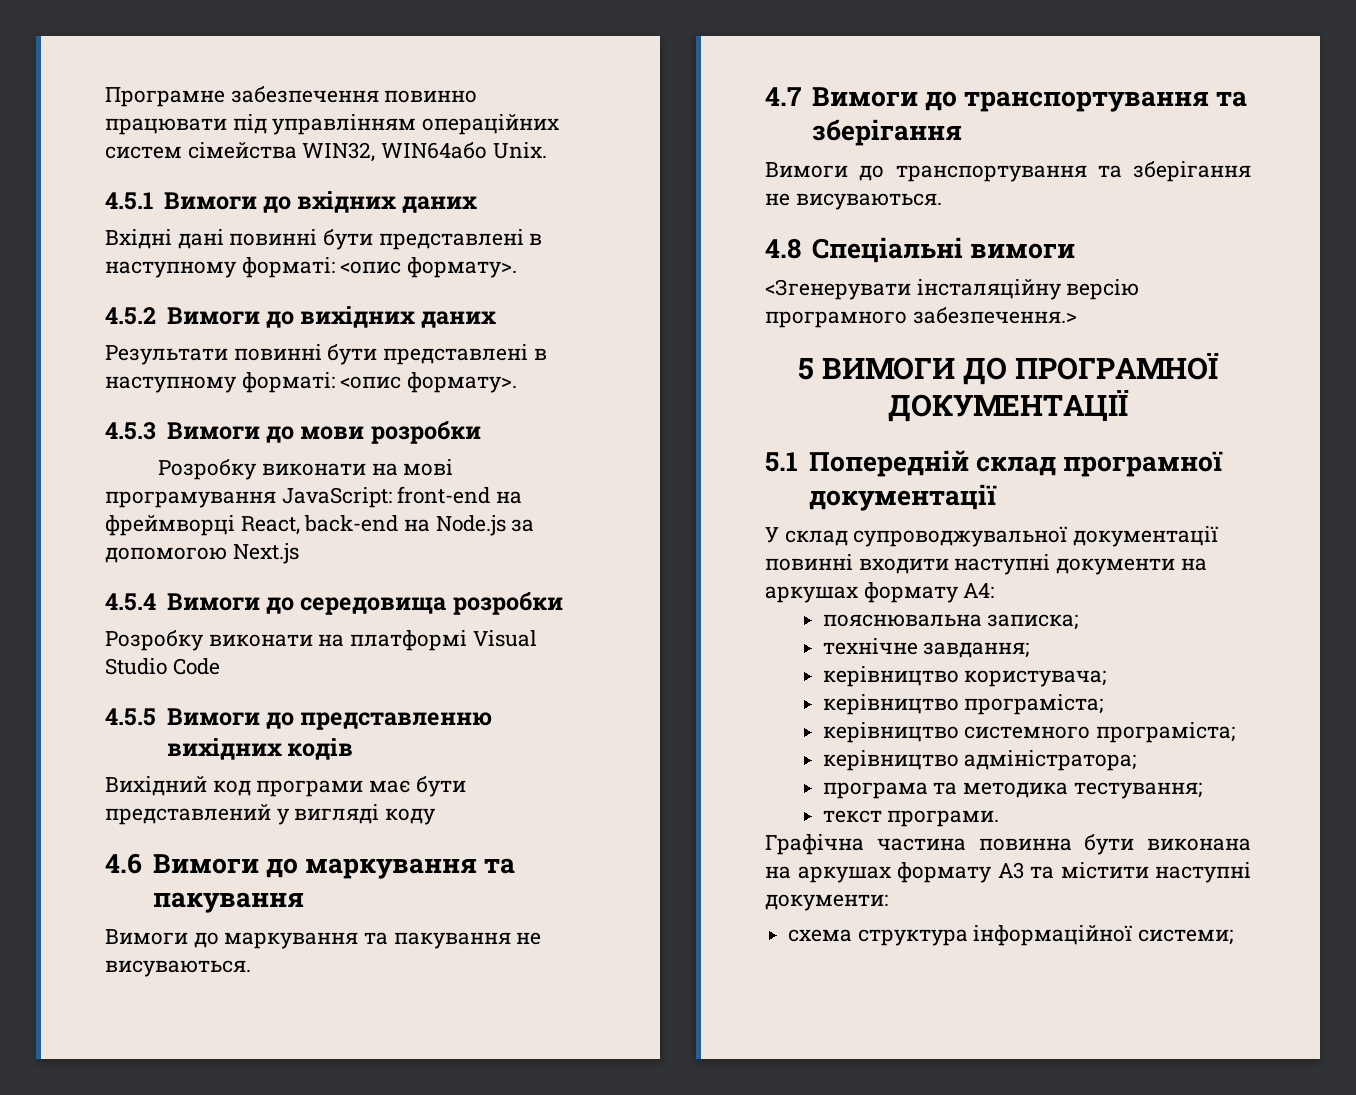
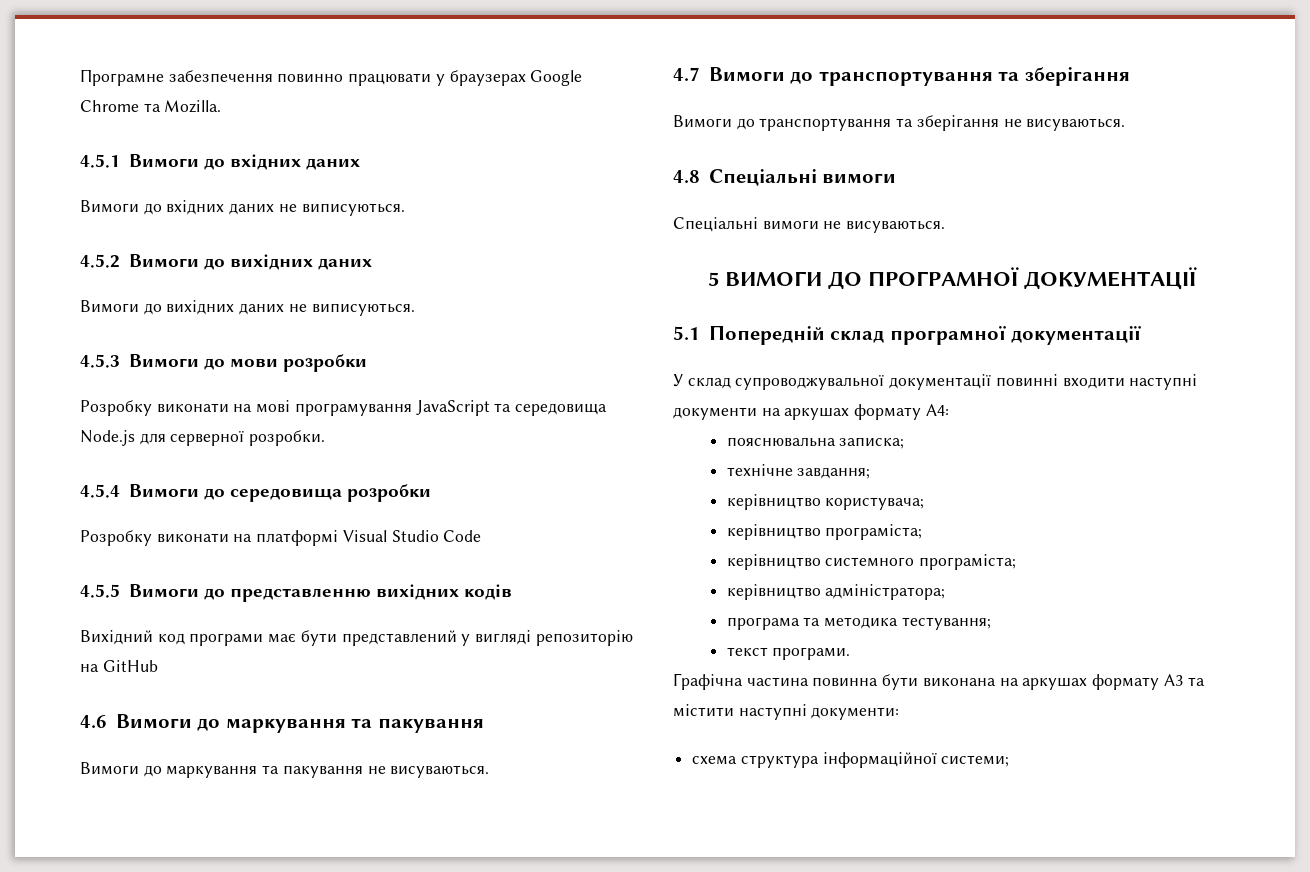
[232,114,560,135] [105,142,547,162] під управлінням операційних систем сімейства WIN32, WIN64або Unix. -> [435,70,583,86] [80,100,222,113] у браузерах Google Chrome та Mozilla.
[105,229,543,250] [105,257,518,278] Вхідні дані повинні бути представлені в наступному форматі: <опис формату>. -> [80,200,405,216] Вимоги до вхідних даних не виписуються.
[105,344,547,365] [105,372,518,393] Результати повинні бути представлені в наступному форматі: <опис формату>. -> [80,300,415,316] Вимоги до вихідних даних не виписуються.
[281,486,523,508] [105,515,535,536] [105,543,299,564] JavaScript: front-end на фреймворці React, back-end на Node.js за допомогою Next.js -> [415,400,608,416] [80,430,326,446] JavaScript та середовища Node.js для серверної розробки.
[385,808,437,825] коду -> [535,630,633,646] [80,660,158,672] репозиторію на GitHub
[765,279,1140,300] [765,307,1077,328] <Згенерувати інсталяційну версію програмного забезпечення.> -> [673,217,946,233] Спеціальні вимоги не висуваються.

